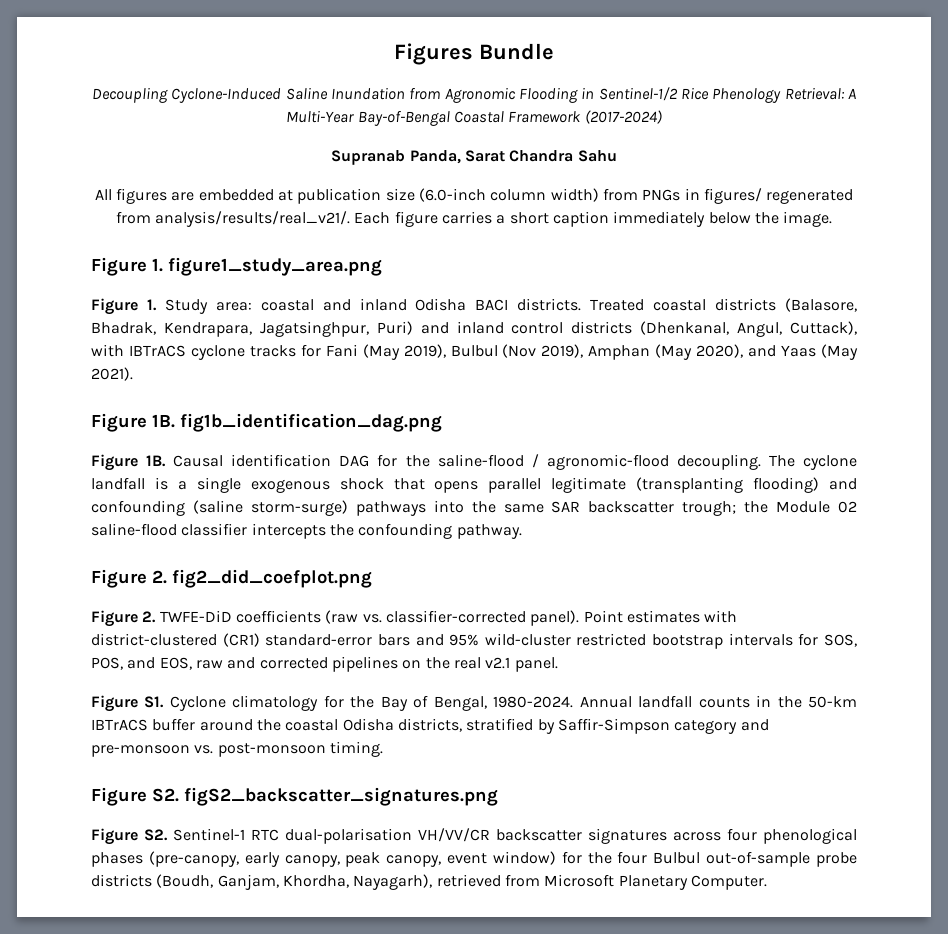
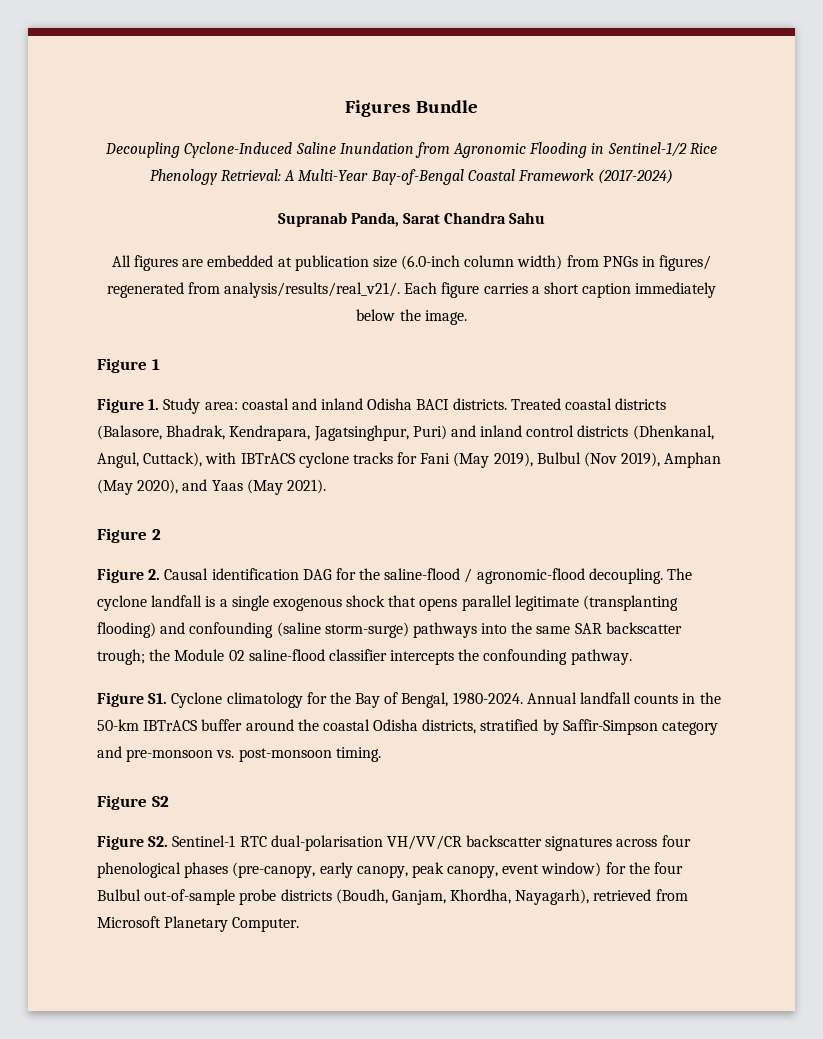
[152,257,382,276] 1. figure1_study_area.png -> [151,359,160,370] 1
[152,413,442,432] [91,454,167,471] 1B. fig1b_identification_dag.png // Figure 1B. -> [151,529,161,540] [97,568,161,583] 2 // Figure 2.
[91,569,372,588] [91,610,738,627] [91,633,857,649] [91,656,558,672] // Figure 2. fig2_did_coefplot.png // Figure 2. TWFE-DiD coefficients (raw vs. classifier-corrected panel). Point estimates with district-clustered (CR1) standard-error bars and 95% wild-cluster restricted bootstrap intervals for SOS, POS, and EOS, raw and corrected pipelines on the real v2.1 panel. -> (632, 657) none
[152,787,498,806] S2. figS2_backscatter_signatures.png -> [151,796,169,807] S2

